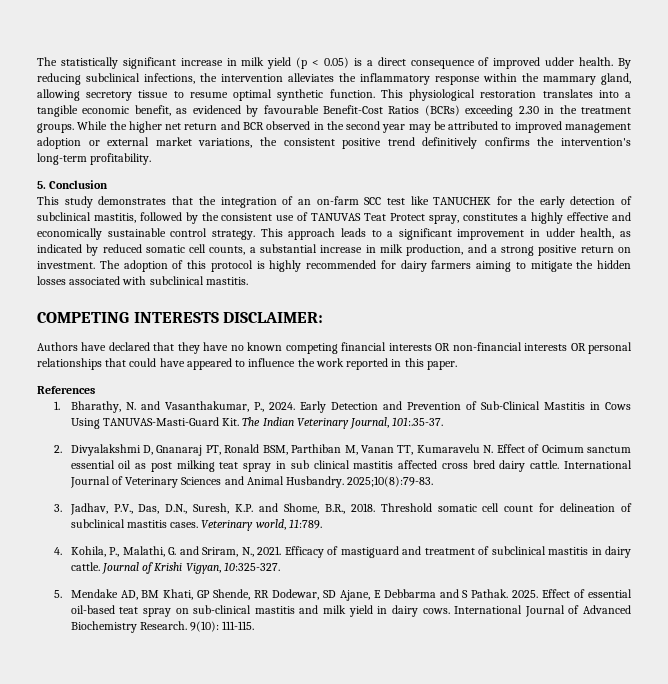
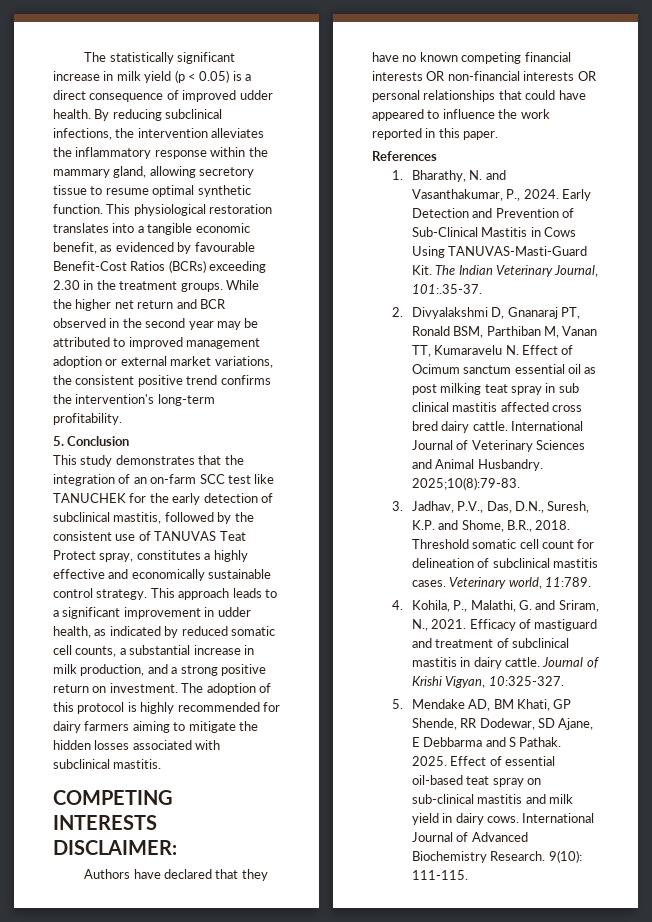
[422,137,478,149] definitively -> (218, 380) none

